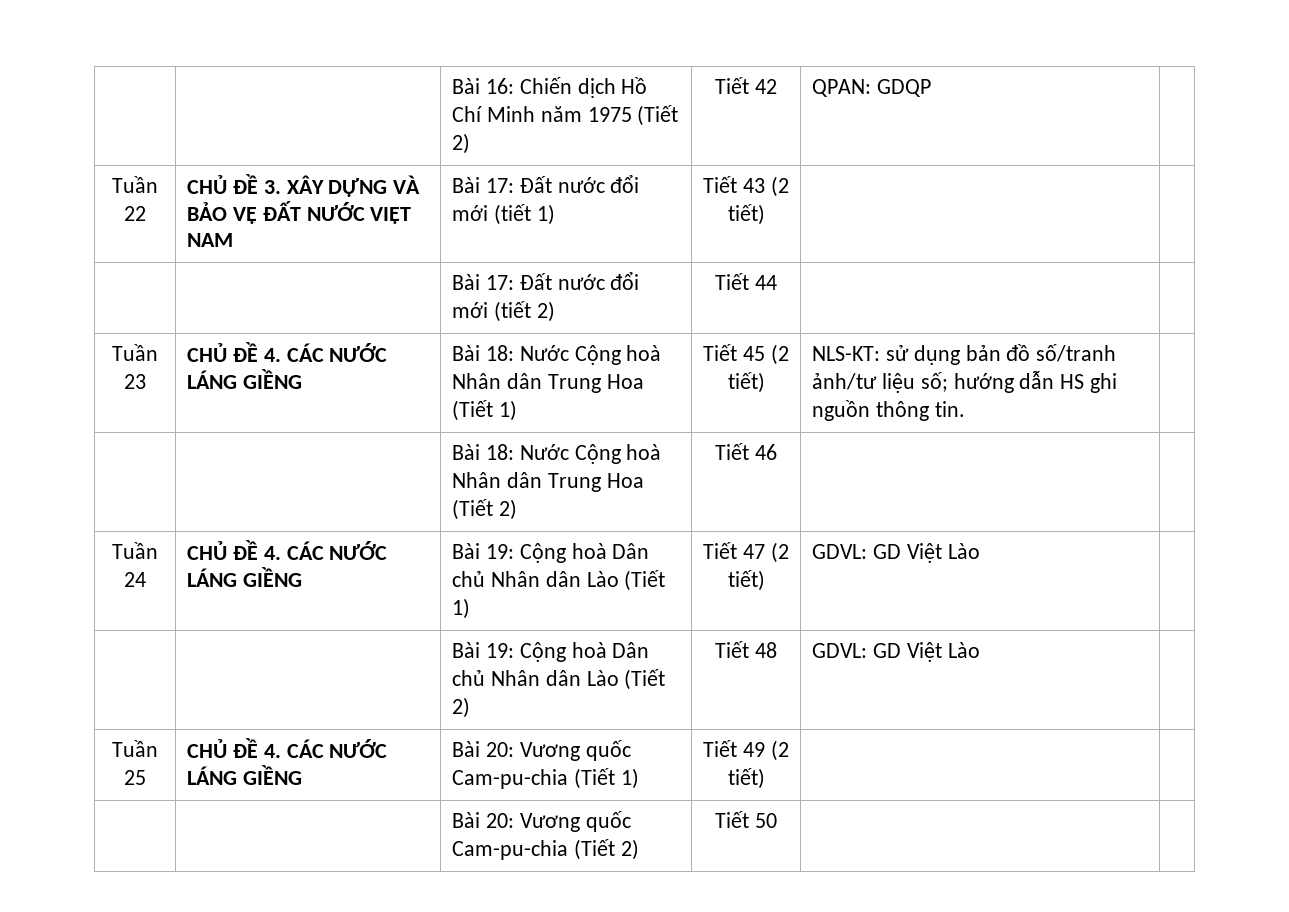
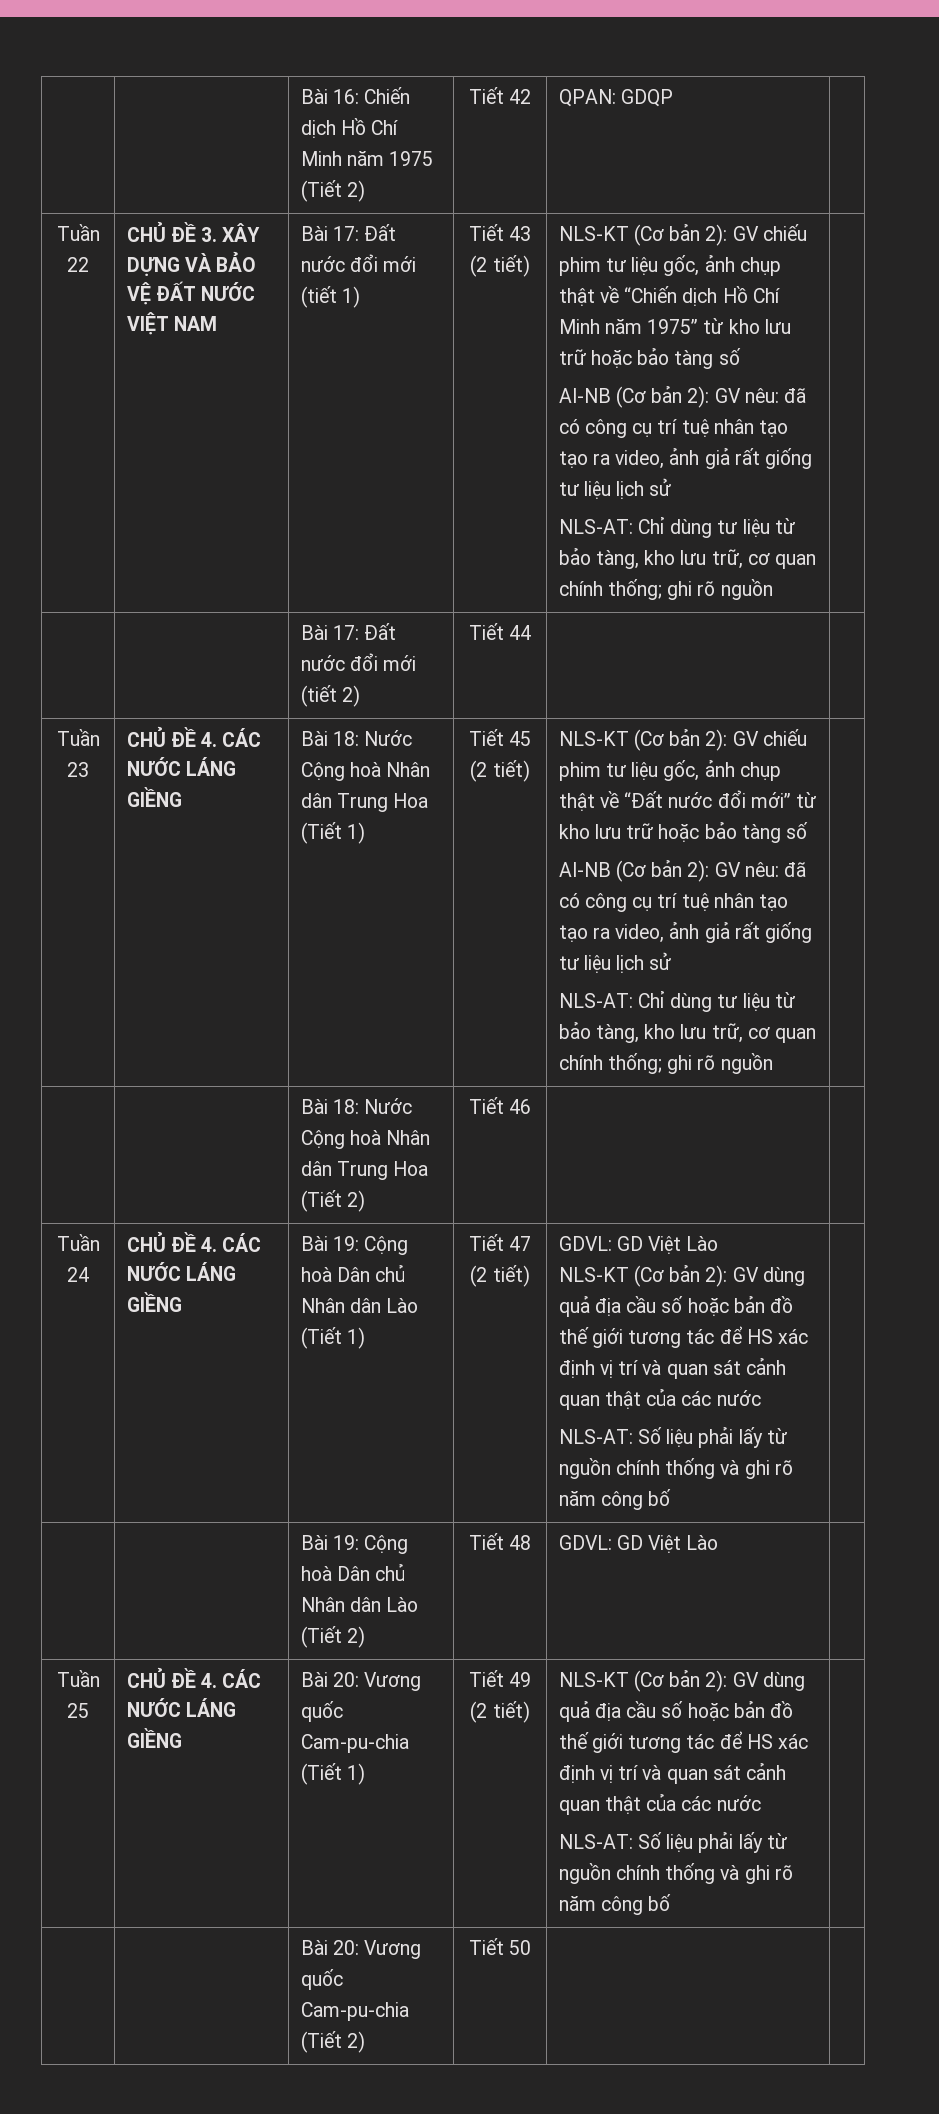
(765, 214) none -> [558,224,807,246] [558,255,781,276] [558,286,780,306] [558,318,791,334] [558,348,741,369] [558,386,807,408] [558,419,789,438] [558,448,813,469] [558,478,672,499] [558,517,795,538] [558,548,817,569] [558,579,773,600] NLS-KT (Cơ bản 2): GV chiếu phim tư liệu gốc, ảnh chụp thật về “Chiến dịch Hồ Chí Minh năm 1975” từ kho lưu trữ hoặc bảo tàng số // AI-NB (Cơ bản 2): GV nêu: đã có công cụ trí tuệ nhân tạo tạo ra video, ảnh giả rất giống tư liệu lịch sử // NLS-AT: Chỉ dùng tư liệu từ bảo tàng, kho lưu trữ, cơ quan chính thống; ghi rõ nguồn
[812,344,1117,365] [812,371,1117,393] [812,400,965,421] NLS-KT: sử dụng bản đồ số/tranh ảnh/tư liệu số; hướng dẫn HS ghi nguồn thông tin. -> [558,729,807,751] [558,760,781,781] [558,790,817,811] [558,822,809,843] [558,860,807,882] [558,893,789,912] [558,922,813,943] [558,952,672,973] [558,991,795,1012] [558,1022,817,1043] [558,1053,773,1074] NLS-KT (Cơ bản 2): GV chiếu phim tư liệu gốc, ảnh chụp thật về “Đất nước đổi mới” từ kho lưu trữ hoặc bảo tàng số // AI-NB (Cơ bản 2): GV nêu: đã có công cụ trí tuệ nhân tạo tạo ra video, ảnh giả rất giống tư liệu lịch sử // NLS-AT: Chỉ dùng tư liệu từ bảo tàng, kho lưu trữ, cơ quan chính thống; ghi rõ nguồn
(980, 551) none -> [558,1265,805,1287] [558,1296,794,1317] [558,1326,809,1348] [558,1358,787,1379] [558,1389,761,1410] [558,1427,787,1448] [558,1458,793,1479] [558,1489,672,1510] // NLS-KT (Cơ bản 2): GV dùng quả địa cầu số hoặc bản đồ thế giới tương tác để HS xác định vị trí và quan sát cảnh quan thật của các nước // NLS-AT: Số liệu phải lấy từ nguồn chính thống và ghi rõ năm công bố
(765, 778) none -> [558,1670,805,1692] [558,1701,794,1722] [558,1731,809,1753] [558,1763,787,1784] [558,1794,761,1815] [558,1832,787,1853] [558,1863,793,1884] [558,1894,672,1915] NLS-KT (Cơ bản 2): GV dùng quả địa cầu số hoặc bản đồ thế giới tương tác để HS xác định vị trí và quan sát cảnh quan thật của các nước // NLS-AT: Số liệu phải lấy từ nguồn chính thống và ghi rõ năm công bố

